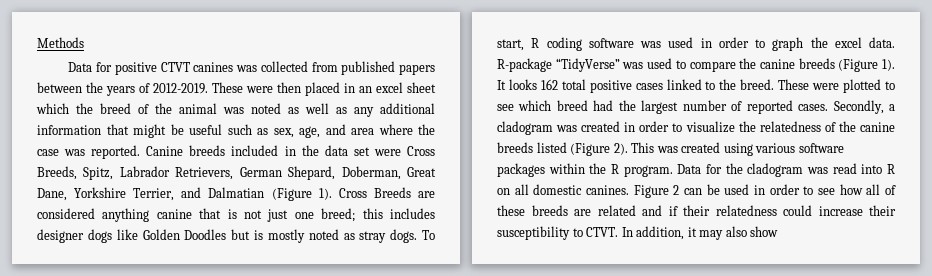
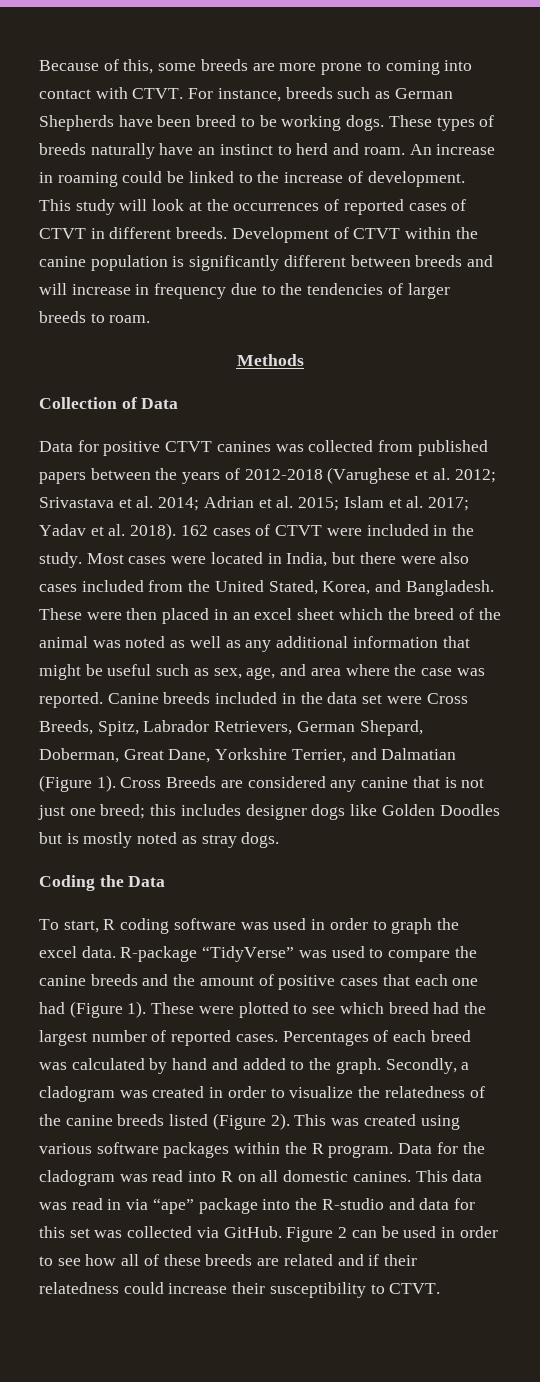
[37,37,84,48] Methods -> [39,59,473,75] [39,87,453,102] [39,115,495,131] [39,143,496,159] [39,171,465,187] [39,199,467,215] [39,227,478,243] [39,255,494,271] [39,283,450,299] [39,311,151,323] [236,354,304,366] [39,397,179,409] Because of this, some breeds are more prone to coming into contact with CTVT. For instance, breeds such as German Shepherds have been breed to be working dogs. These types of breeds naturally have an instinct to herd and roam. An increase in roaming could be linked to the increase of development. This study will look at the occurrences of reported cases of CTVT in different breeds. Development of CTVT within the canine population is significantly different between breeds and will increase in frequency due to the tendencies of larger breeds to roam. // Methods // Collection of Data
[153,83,208,94] 2012-2019. -> [244,467,496,484] [39,496,469,511] [39,523,474,540] [39,552,470,568] [39,580,494,596] 2012-2018 (Varughese et al. 2012; Srivastava et al. 2014; Adrian et al. 2015; Islam et al. 2017; Yadav et al. 2018). 162 cases of CTVT were included in the study. Most cases were located in India, but there were also cases included from the United Stated, Korea, and Bangladesh.
[102,208,150,222] anything -> [330,780,357,792] any
(418, 236) none -> [39,875,166,891] // Coding the Data //
[838,59,895,72] [497,79,775,93] (Figure 1). It looks 162 total positive cases linked to the breed. -> [142,974,479,990] [39,1001,147,1018] and the amount of positive cases that each one had (Figure 1).
(829, 107) none -> [282,1030,471,1046] [39,1058,381,1074] Percentages of each breed was calculated by hand and added to the graph.
(629, 190) none -> [415,1170,483,1182] [39,1198,475,1214] [39,1226,282,1238] This data was read in via “ape” package into the R-studio and data for this set was collected via GitHub.
[621,226,779,240] In addition, it may also show -> (441, 1288) none

